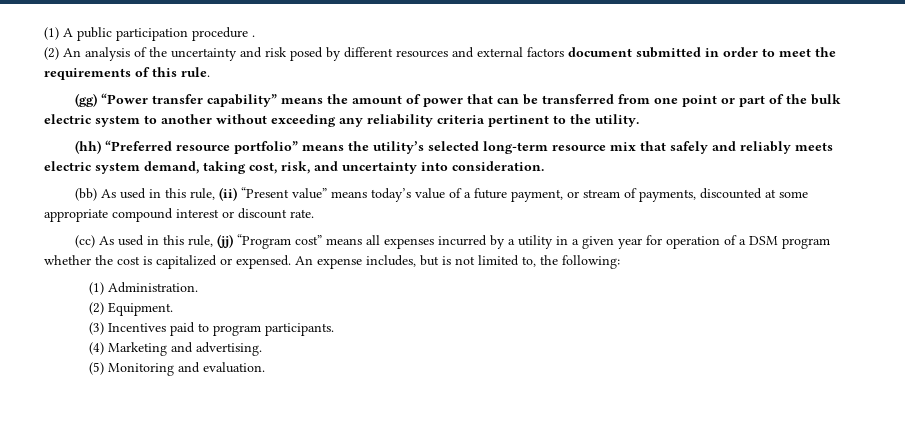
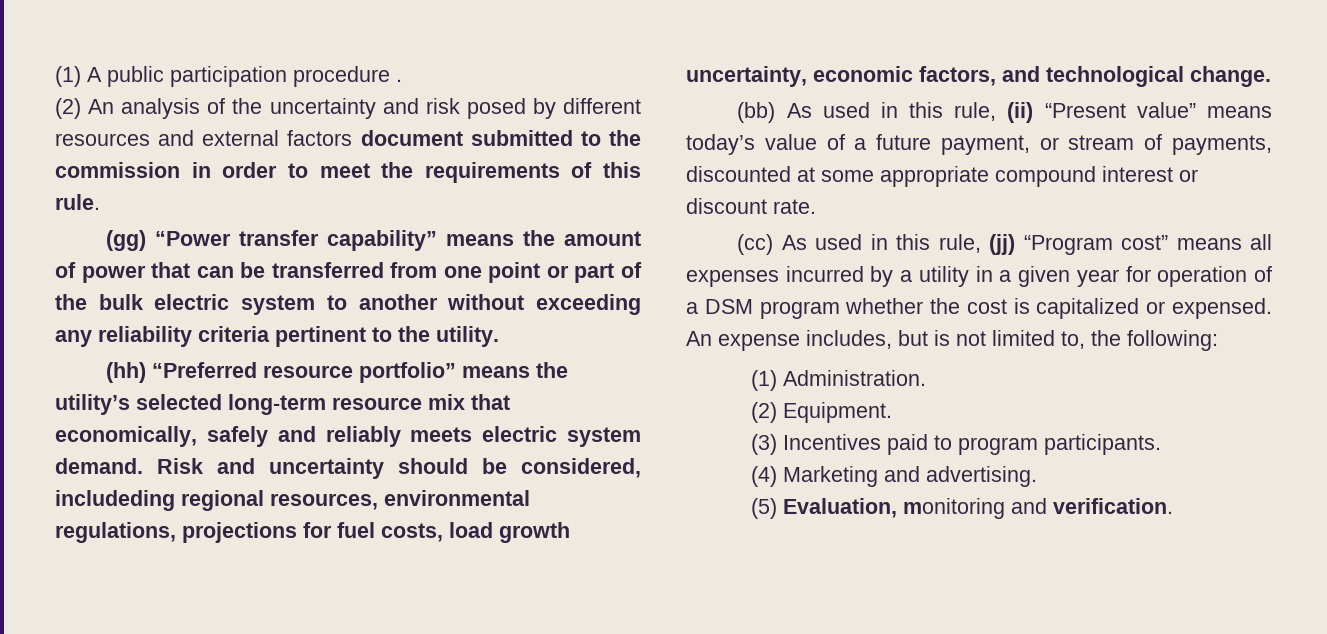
(701, 52) none -> [580,130,641,146] [55,162,180,178] to the commission
(667, 146) none -> [55,426,197,447] economically,
[144,161,544,174] demand, taking cost, risk, and uncertainty into consideration. -> [55,458,641,479] [55,490,530,511] [55,522,570,543] [686,66,1271,87] demand. Risk and uncertainty should be considered, includeding regional resources, environmental regulations, projections for fuel costs, load growth uncertainty, economic factors, and technological change.
[107,362,265,376] Monitoring and evaluation. -> [782,498,1173,519] Evaluation, monitoring and verification.

